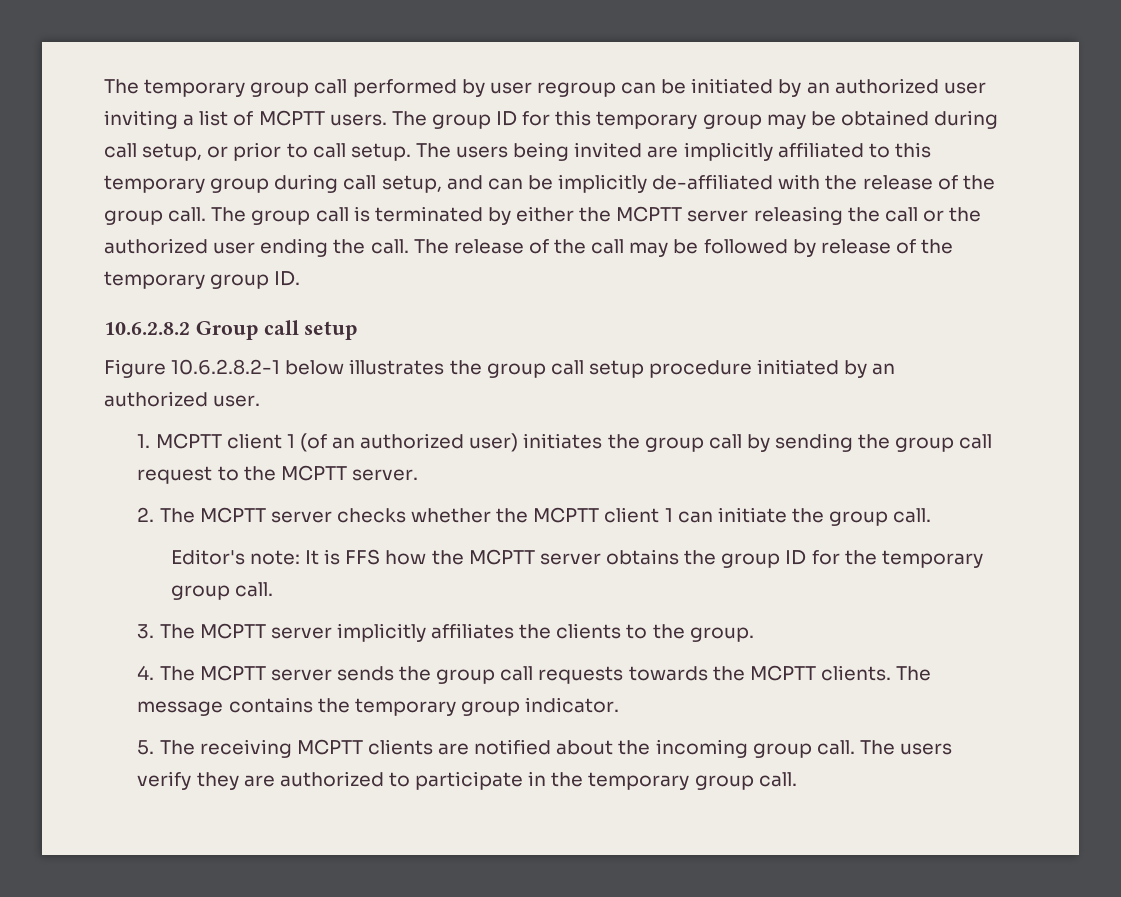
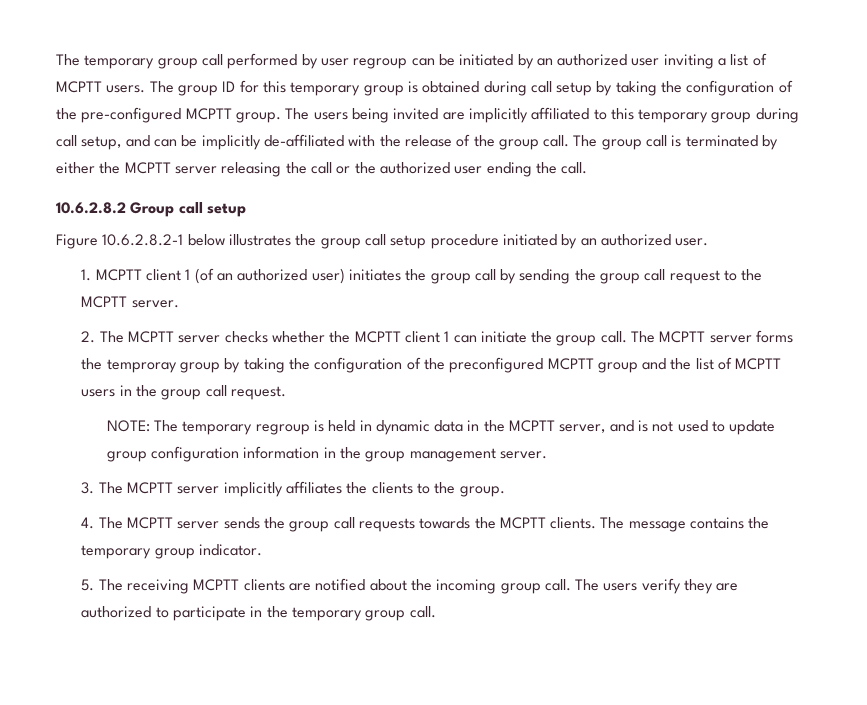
[766,111,836,129] may be -> [407,81,418,93] is
[142,142,411,161] setup, or prior to call setup. -> [556,80,793,96] [56,107,281,123] setup by taking the configuration of the pre-configured MCPTT group.
[413,239,954,257] [104,271,301,289] The release of the call may be followed by release of the temporary group ID. -> (588, 168) none
[170,549,983,568] [170,582,273,600] // Editor's note: It is FFS how the MCPTT server obtains the group ID for the temporary group call. -> [631,330,794,343] [81,357,782,373] [81,385,286,400] [106,420,776,435] [106,446,547,462] The MCPTT server forms the temproray group by taking the configuration of the preconfigured MCPTT group and the list of MCPTT users in the group call request. // NOTE: The temporary regroup is held in dynamic data in the MCPTT server, and is not used to update group configuration information in the group management server.

